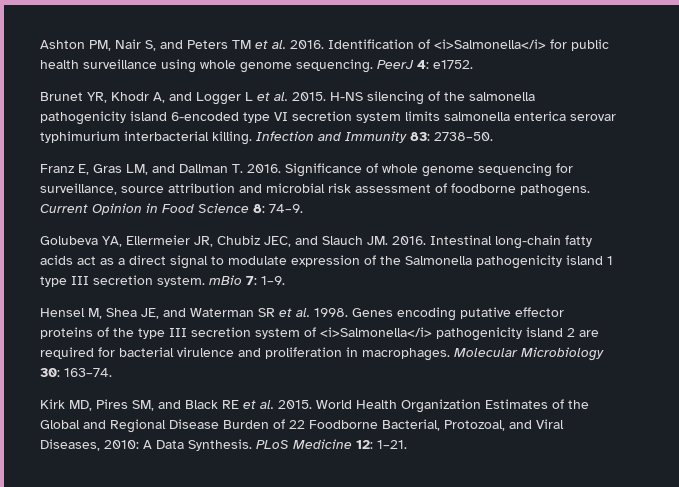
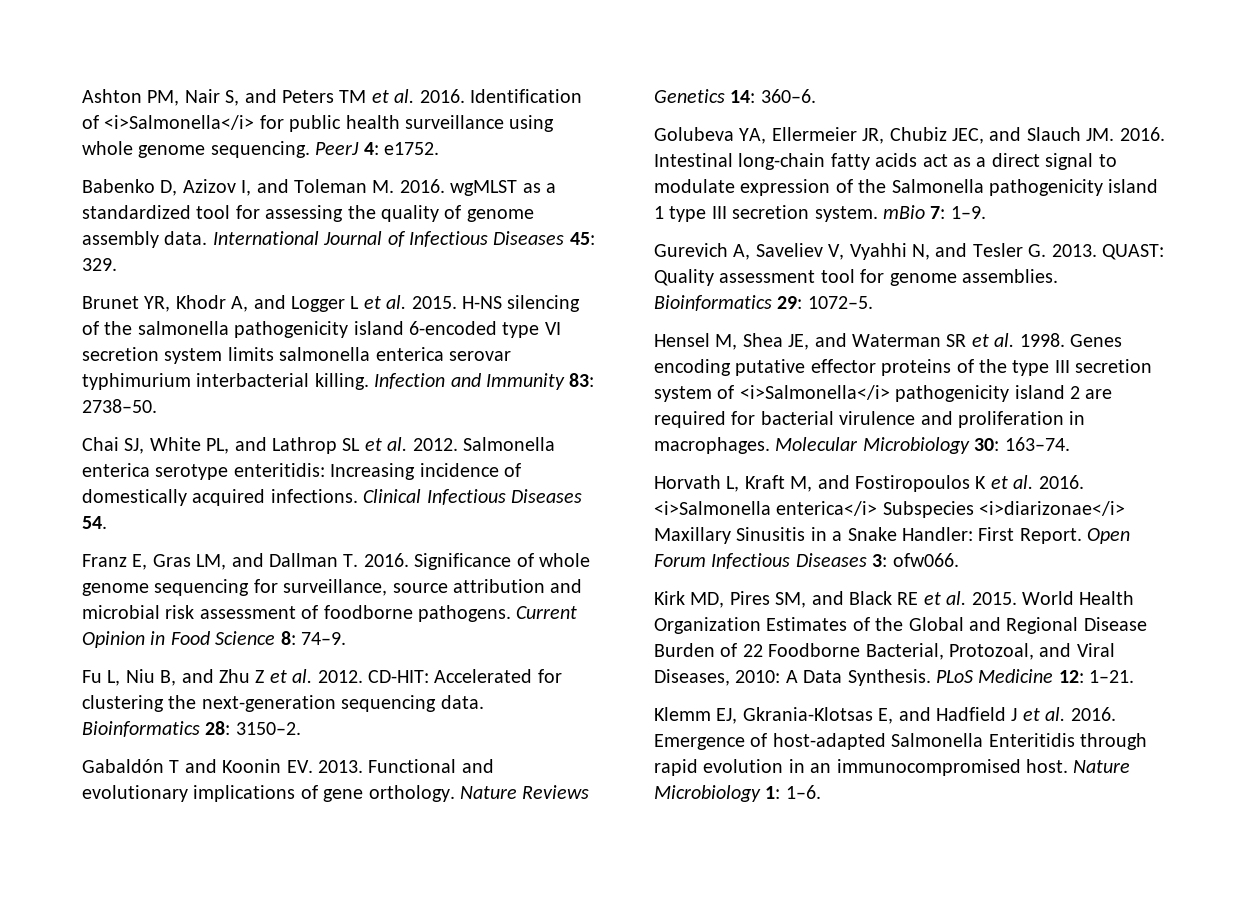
(473, 64) none -> [82,179,556,196] [82,205,534,222] [82,231,595,248] [82,258,117,271] // Babenko D, Azizov I, and Toleman M. 2016. wgMLST as a standardized tool for assessing the quality of genome assembly data. International Journal of Infectious Diseases 45: 329.
(493, 136) none -> [82,437,555,454] [82,463,521,480] [82,489,582,506] [82,516,107,529] // Chai SJ, White PL, and Lathrop SL et al. 2012. Salmonella enterica serotype enteritidis: Increasing incidence of domestically acquired infections. Clinical Infectious Diseases 54.
(303, 208) none -> [82,669,562,686] [82,695,484,712] [82,721,301,737] [82,759,494,773] [82,785,590,802] [654,89,816,103] // Fu L, Niu B, and Zhu Z et al. 2012. CD-HIT: Accelerated for clustering the next-generation sequencing data. Bioinformatics 28: 3150–2. // Gabaldón T and Koonin EV. 2013. Functional and evolutionary implications of gene orthology. Nature Reviews Genetics 14: 360–6.
(285, 280) none -> [654,243,1164,260] [654,269,1058,286] [654,295,873,311] // Gurevich A, Saveliev V, Vyahhi N, and Tesler G. 2013. QUAST: Quality assessment tool for genome assemblies. Bioinformatics 29: 1072–5.
(112, 372) none -> [654,475,1084,492] [654,501,1126,518] [654,527,1131,544] [654,553,959,569] // Horvath L, Kraft M, and Fostiropoulos K et al. 2016. <i>Salmonella enterica</i> Subspecies <i>diarizonae</i> Maxillary Sinusitis in a Snake Handler: First Report. Open Forum Infectious Diseases 3: ofw066.
(407, 444) none -> [654,707,1116,724] [654,733,1147,750] [654,759,1131,776] [654,785,821,802] // Klemm EJ, Gkrania-Klotsas E, and Hadfield J et al. 2016. Emergence of host-adapted Salmonella Enteritidis through rapid evolution in an immunocompromised host. Nature Microbiology 1: 1–6.

